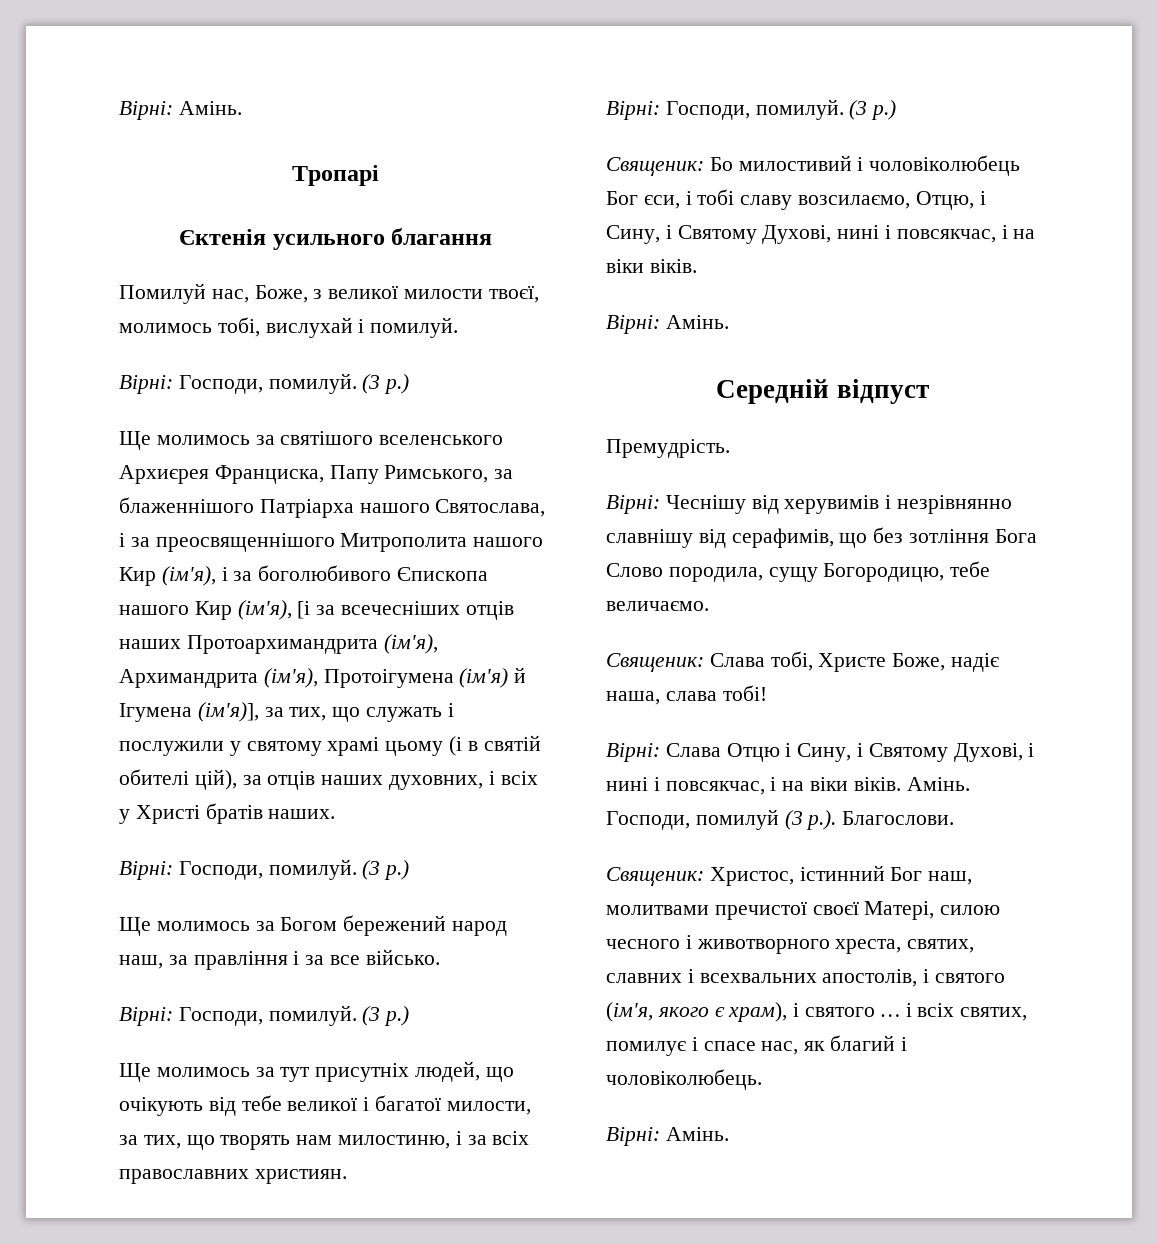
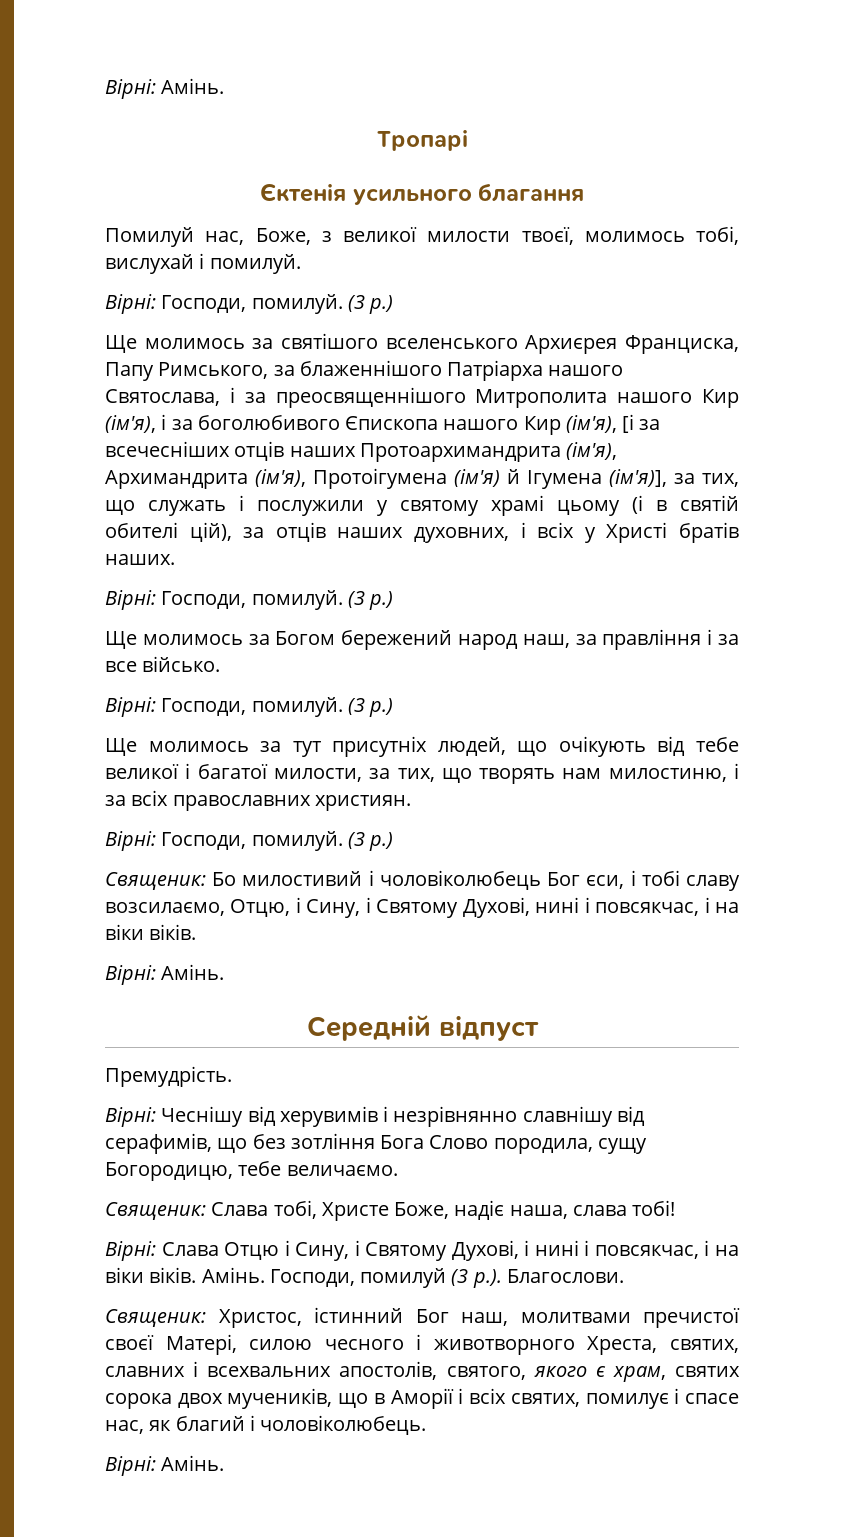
[835,939,902,954] хреста, -> [587,1336,658,1355] Хреста,
[923,969,1006,983] [606,1002,900,1022] і святого (ім'я, якого є храм), і святого … -> [446,1366,740,1382] [105,1388,454,1409] святого, якого є храм, святих сорока двох мучеників, що в Аморії

